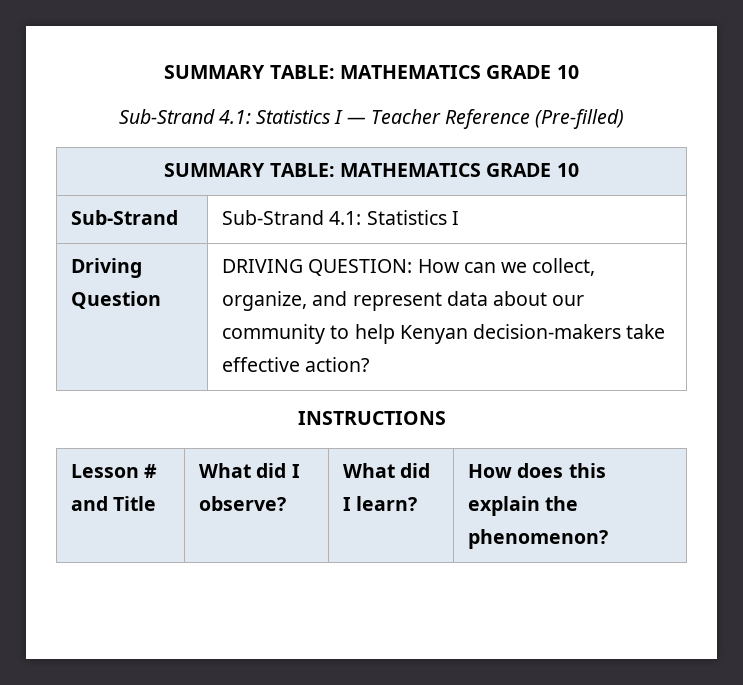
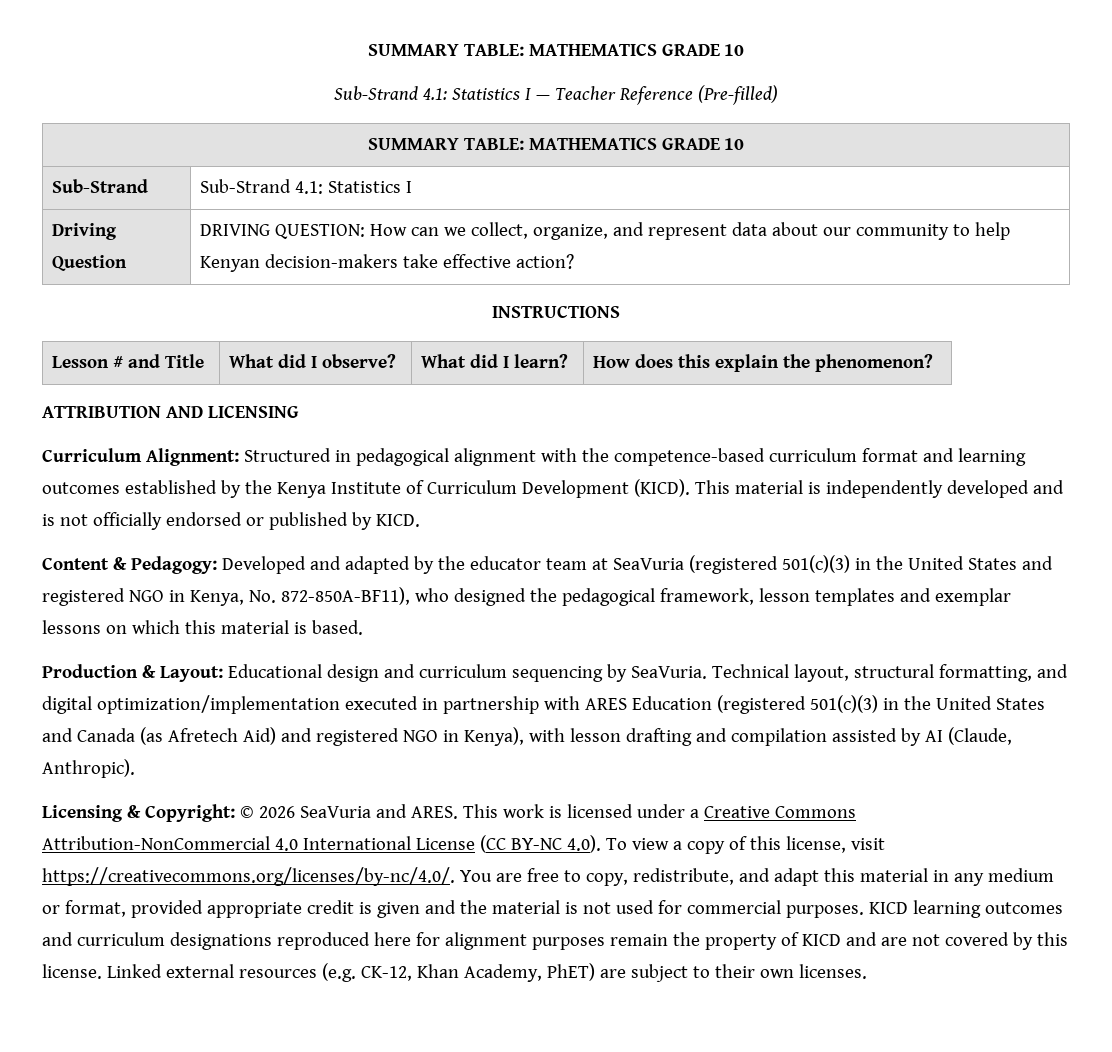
(609, 539) none -> [42,405,299,418] [42,448,1026,466] [42,479,1064,498] [42,512,420,530] [42,555,1053,574] [42,587,1011,606] [42,620,363,635] [42,664,1068,682] [42,695,1045,714] [42,727,1012,746] [42,759,135,778] [42,804,856,822] [42,835,885,854] [42,867,1054,886] [42,900,1063,918] [42,932,1068,950] [42,963,867,982] // ATTRIBUTION AND LICENSING // Curriculum Alignment: Structured in pedagogical alignment with the competence-based curriculum format and learning outcomes established by the Kenya Institute of Curriculum Development (KICD). This material is independently developed and is not officially endorsed or published by KICD. // Content & Pedagogy: Developed and adapted by the educator team at SeaVuria (registered 501(c)(3) in the United States and registered NGO in Kenya, No. 872-850A-BF11), who designed the pedagogical framework, lesson templates and exemplar lessons on which this material is based. // Production & Layout: Educational design and curriculum sequencing by SeaVuria. Technical layout, structural formatting, and digital optimization/implementation executed in partnership with ARES Education (registered 501(c)(3) in the United States and Canada (as Afretech Aid) and registered NGO in Kenya), with lesson drafting and compilation assisted by AI (Claude, Anthropic). // Licensing & Copyright: © 2026 SeaVuria and ARES. This work is licensed under a Creative Commons Attribution-NonCommercial 4.0 International License (CC BY-NC 4.0). To view a copy of this license, visit https://creativecommons.org/licenses/by-nc/4.0/. You are free to copy, redistribute, and adapt this material in any medium or format, provided appropriate credit is given and the material is not used for commercial purposes. KICD learning outcomes and curriculum designations reproduced here for alignment purposes remain the property of KICD and are not covered by this license. Linked external resources (e.g. CK-12, Khan Academy, PhET) are subject to their own licenses.

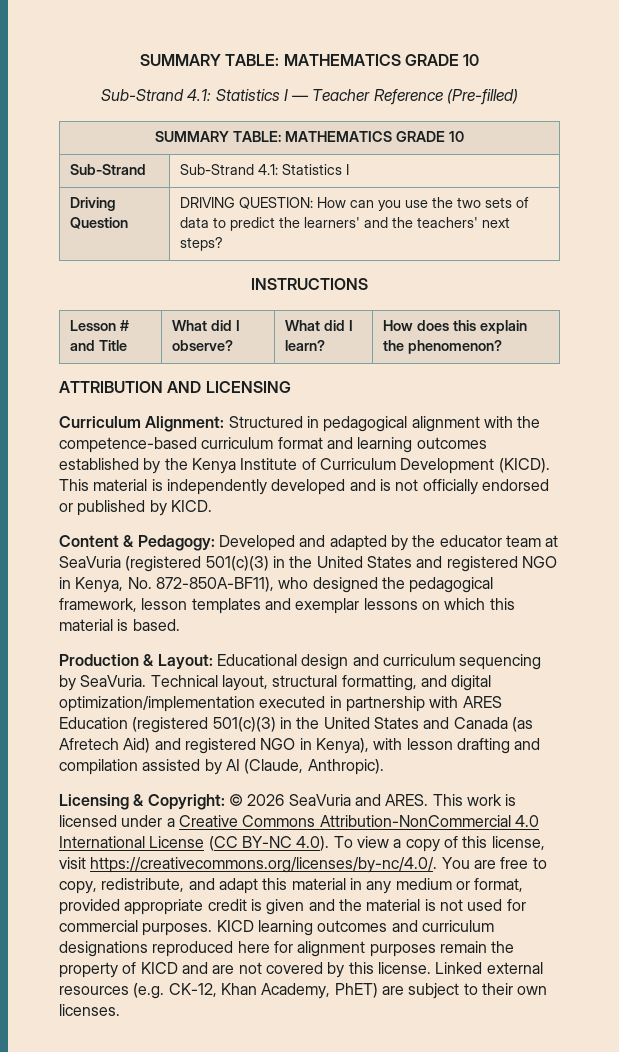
[443,222,1010,240] [199,254,574,272] we collect, organize, and represent data about our community to help Kenyan decision-makers take effective action? -> [377,197,529,211] [179,217,510,231] [179,237,223,251] you use the two sets of data to predict the learners' and the teachers' next steps?

